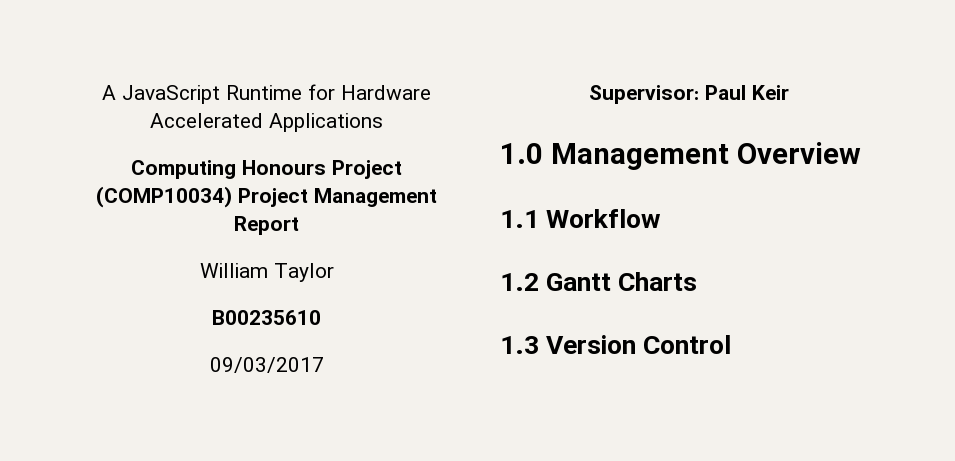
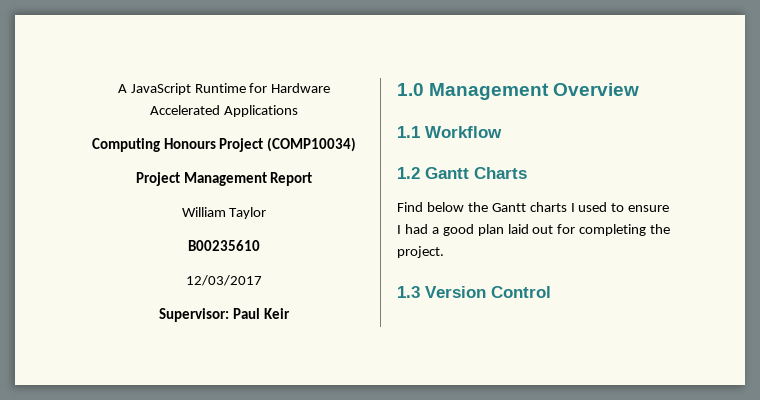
(232, 197) none -> (357, 144) //
[209,357,324,373] 09/03/2017 -> [186,275,262,286] 12/03/2017
(698, 281) none -> [397,202,670,212] [397,224,671,236] [397,246,444,258] // Find below the Gantt charts I used to ensure I had a good plan laid out for completing the project.

